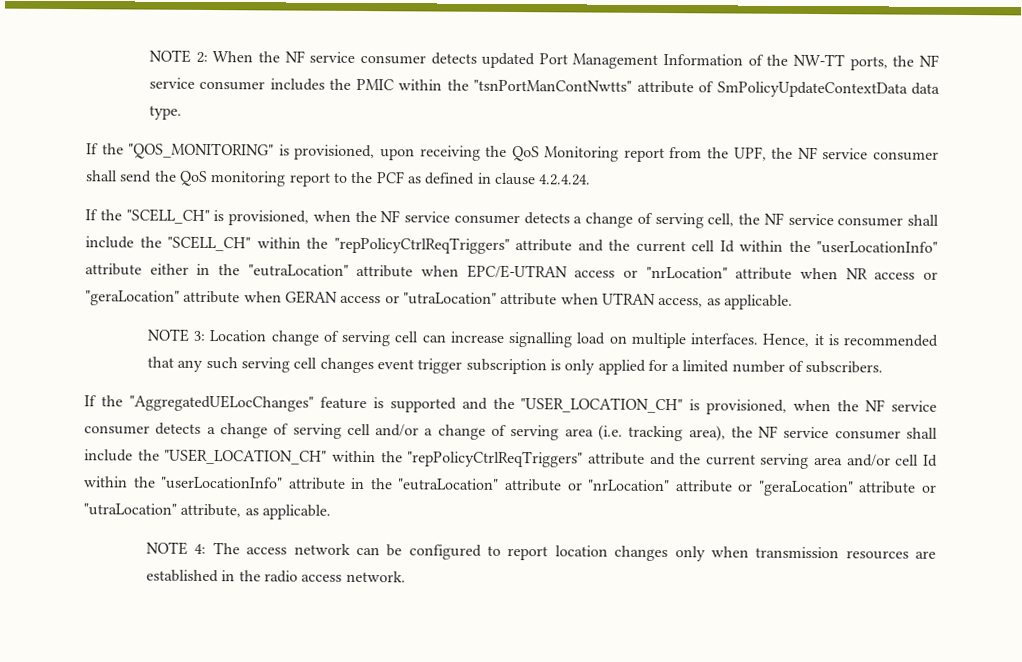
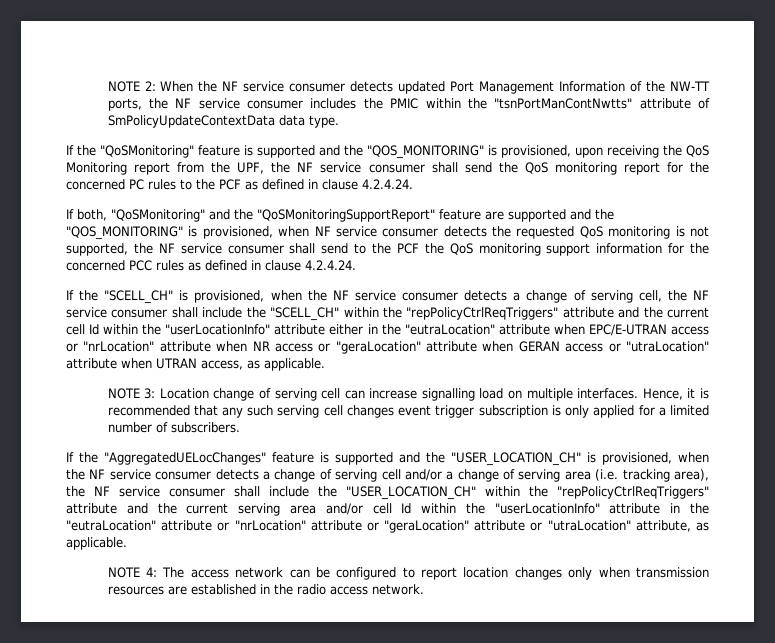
(124, 149) none -> [100,145,363,158] "QoSMonitoring" feature is supported and the
(331, 179) none -> [666,162,709,173] [66,179,176,190] for the concerned PC rules
(592, 180) none -> [66,209,614,222] [66,226,709,240] [66,243,709,256] [66,260,356,271] // If both, "QoSMonitoring" and the "QoSMonitoringSupportReport" feature are supported and the "QOS_MONITORING" is provisioned, when NF service consumer detects the requested QoS monitoring is not supported, the NF service consumer shall send to the PCF the QoS monitoring support information for the concerned PCC rules as defined in clause 4.2.4.24.

